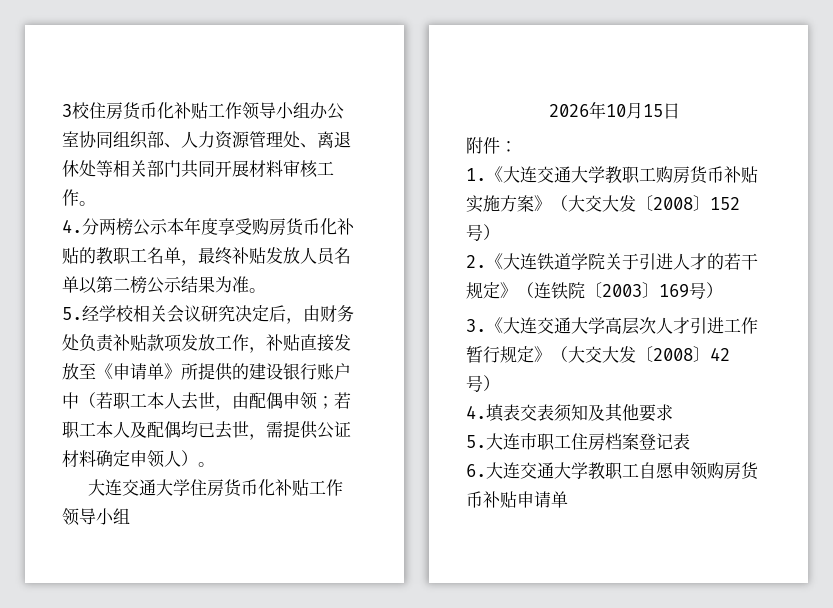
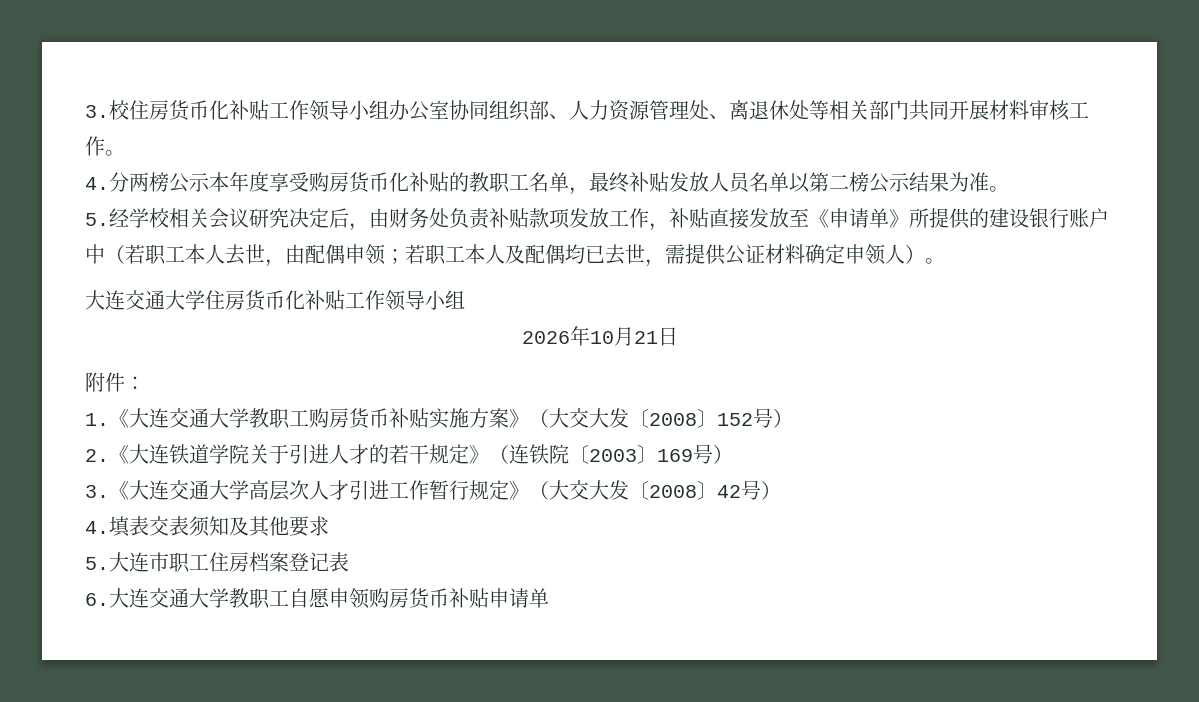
[62,104,72,117] 3 -> [85,105,109,118] 3.
[642,104,663,117] 15 -> [633,331,658,344] 21

